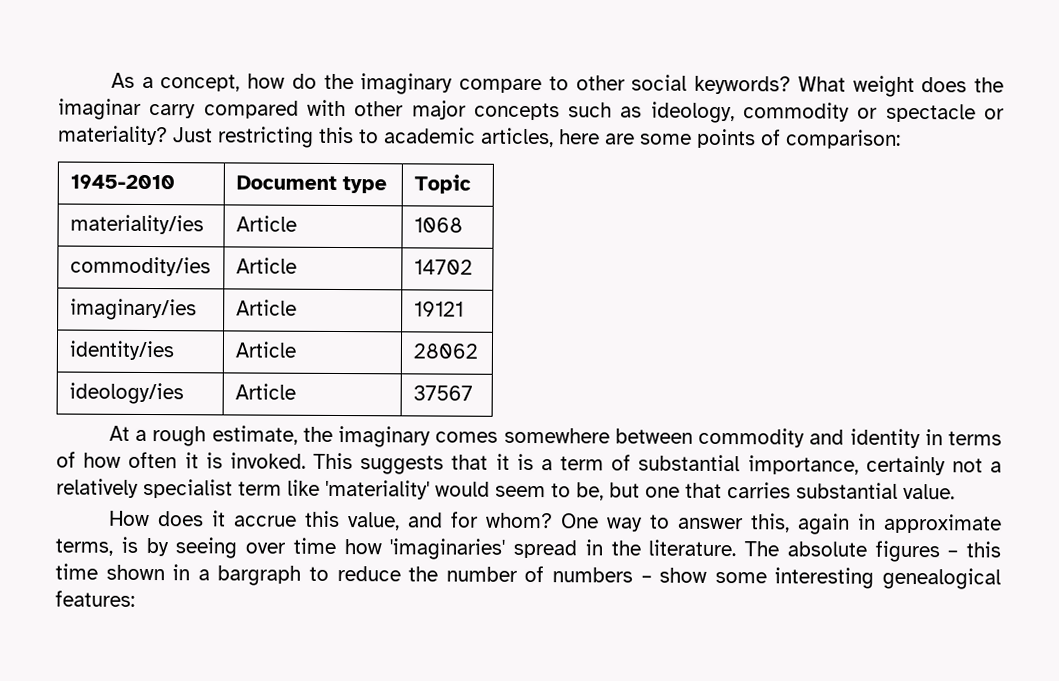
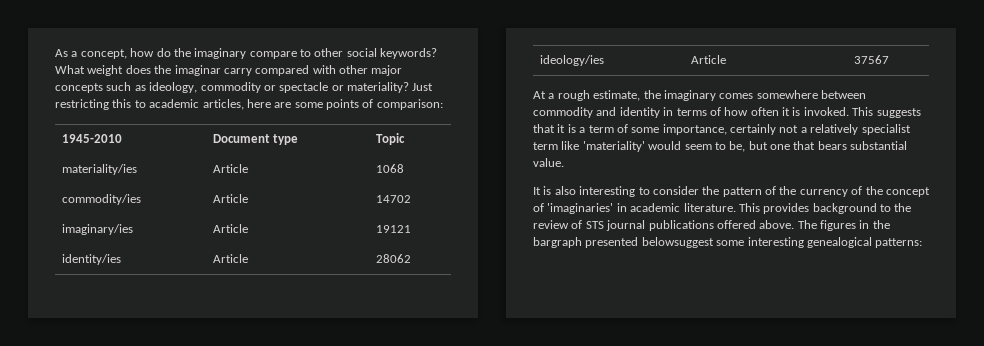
[638,454,741,472] substantial -> [631,127,660,133] some
[727,482,791,499] carries -> [817,141,847,150] bears
[108,510,1002,535] [55,536,1001,563] [55,563,708,586] How does it accrue this value, and for whom? One way to answer this, again in approximate terms, is by seeing over time how 'imaginaries' spread in the literature. The absolute figures – this time shown in a bargraph to reduce the number of numbers – show -> [533,186,930,197] [533,203,912,214] [533,220,890,231] [533,237,714,248] It is also interesting to consider the pattern of the currency of the concept of 'imaginaries' in academic literature. This provides background to the review of STS journal publications offered above. The figures in the bargraph presented belowsuggest
[55,590,135,607] features: -> [875,238,923,248] patterns:

